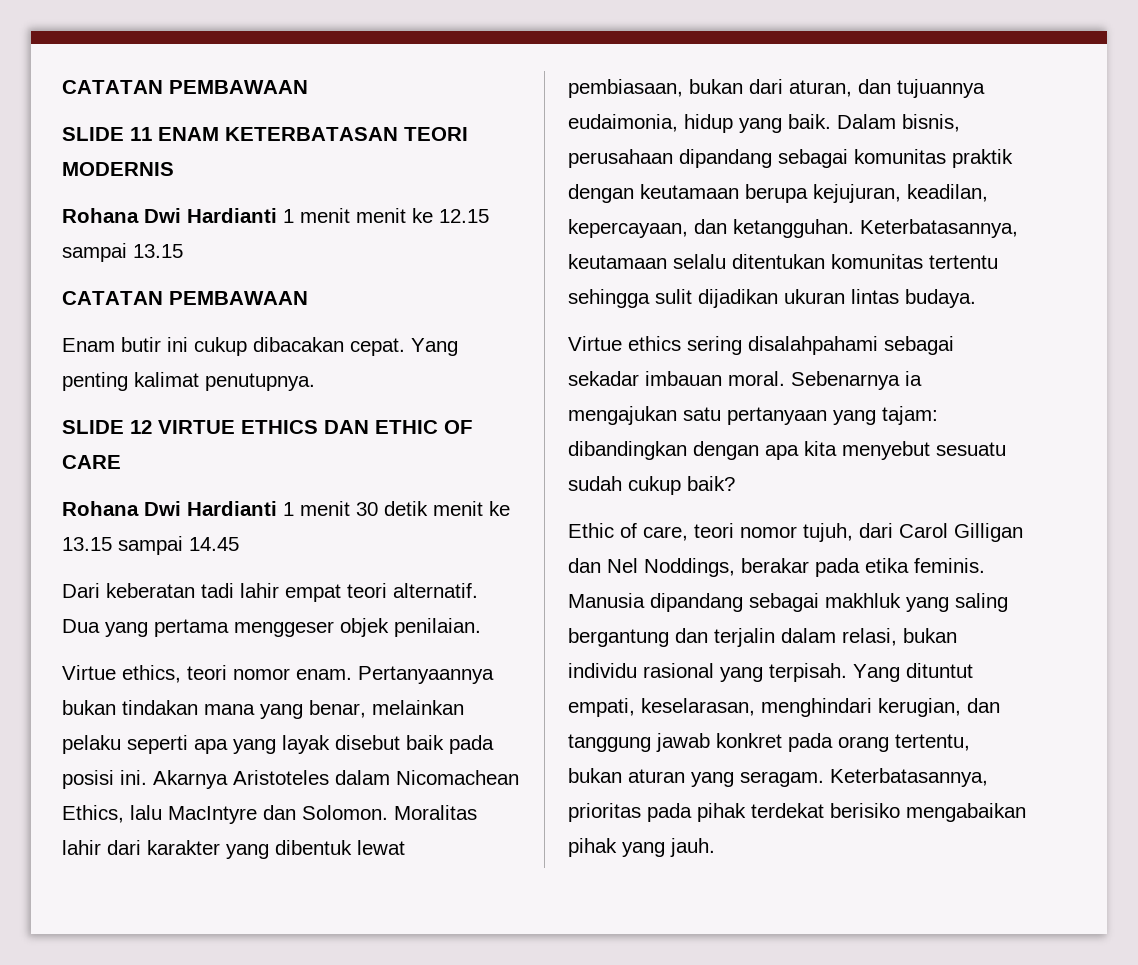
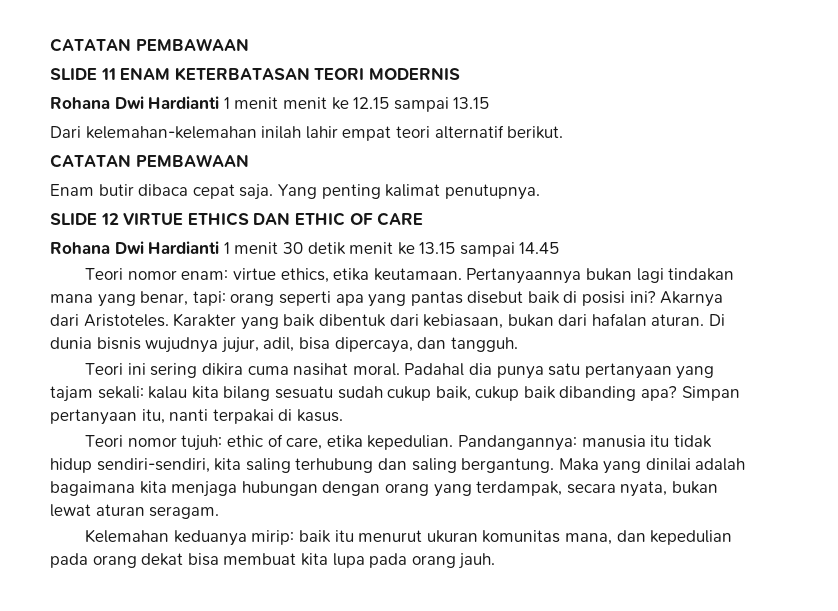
(183, 251) none -> [50,125,564,141] // Dari kelemahan-kelemahan inilah lahir empat teori alternatif berikut.
[167,337,405,356] ini cukup dibacakan cepat. -> [138,184,274,200] dibaca cepat saja.
[62,583,478,602] [62,618,481,637] [62,665,352,683] Dari keberatan tadi lahir empat teori alternatif. Dua yang pertama menggeser objek penilaian. // Virtue ethics, teori nomor enam. -> [85,268,462,283] Teori nomor enam: virtue ethics, etika keutamaan.
(116, 707) none -> [636,268,664,283] lagi
[372,700,464,715] [62,735,121,754] melainkan pelaku -> [192,291,275,306] tapi: orang
[282,735,330,754] layak -> [410,291,463,306] pantas
[449,735,494,754] [62,770,519,789] [62,805,477,824] [62,840,405,859] [568,79,985,98] [568,114,960,133] [568,149,1013,168] [568,184,988,203] [568,219,1018,238] [568,254,998,269] [568,289,976,308] [568,336,954,355] [568,371,922,390] [568,406,938,425] [568,441,1006,460] [568,476,735,495] [568,523,1023,542] [568,558,985,577] [568,593,1008,612] [568,628,957,647] [568,663,973,682] [568,698,1000,717] [568,733,970,752] [568,768,988,787] [568,803,1026,822] [568,838,665,857] pada posisi ini. Akarnya Aristoteles dalam Nicomachean Ethics, lalu MacIntyre dan Solomon. Moralitas lahir dari karakter yang dibentuk lewat pembiasaan, bukan dari aturan, dan tujuannya eudaimonia, hidup yang baik. Dalam bisnis, perusahaan dipandang sebagai komunitas praktik dengan keutamaan berupa kejujuran, keadilan, kepercayaan, dan ketangguhan. Keterbatasannya, keutamaan selalu ditentukan komunitas tertentu sehingga sulit dijadikan ukuran lintas budaya. // Virtue ethics sering disalahpahami sebagai sekadar imbauan moral. Sebenarnya ia mengajukan satu pertanyaan yang tajam: dibandingkan dengan apa kita menyebut sesuatu sudah cukup baik? // Ethic of care, teori nomor tujuh, dari Carol Gilligan dan Nel Noddings, berakar pada etika feminis. Manusia dipandang sebagai makhluk yang saling bergantung dan terjalin dalam relasi, bukan individu rasional yang terpisah. Yang dituntut empati, keselarasan, menghindari kerugian, dan tanggung jawab konkret pada orang tertentu, bukan aturan yang seragam. Keterbatasannya, prioritas pada pihak terdekat berisiko mengabaikan pihak yang -> [563,291,724,307] [50,313,726,330] [50,337,518,353] [85,363,715,379] [50,386,740,402] [50,409,343,425] [85,434,712,451] [50,458,746,474] [50,481,718,497] [50,504,220,519] [85,529,733,546] [50,553,456,568] di posisi ini? Akarnya dari Aristoteles. Karakter yang baik dibentuk dari kebiasaan, bukan dari hafalan aturan. Di dunia bisnis wujudnya jujur, adil, bisa dipercaya, dan tangguh. // Teori ini sering dikira cuma nasihat moral. Padahal dia punya satu pertanyaan yang tajam sekali: kalau kita bilang sesuatu sudah cukup baik, cukup baik dibanding apa? Simpan pertanyaan itu, nanti terpakai di kasus. // Teori nomor tujuh: ethic of care, etika kepedulian. Pandangannya: manusia itu tidak hidup sendiri-sendiri, kita saling terhubung dan saling bergantung. Maka yang dinilai adalah bagaimana kita menjaga hubungan dengan orang yang terdampak, secara nyata, bukan lewat aturan seragam. // Kelemahan keduanya mirip: baik itu menurut ukuran komunitas mana, dan kepedulian pada orang dekat bisa membuat kita lupa pada orang

